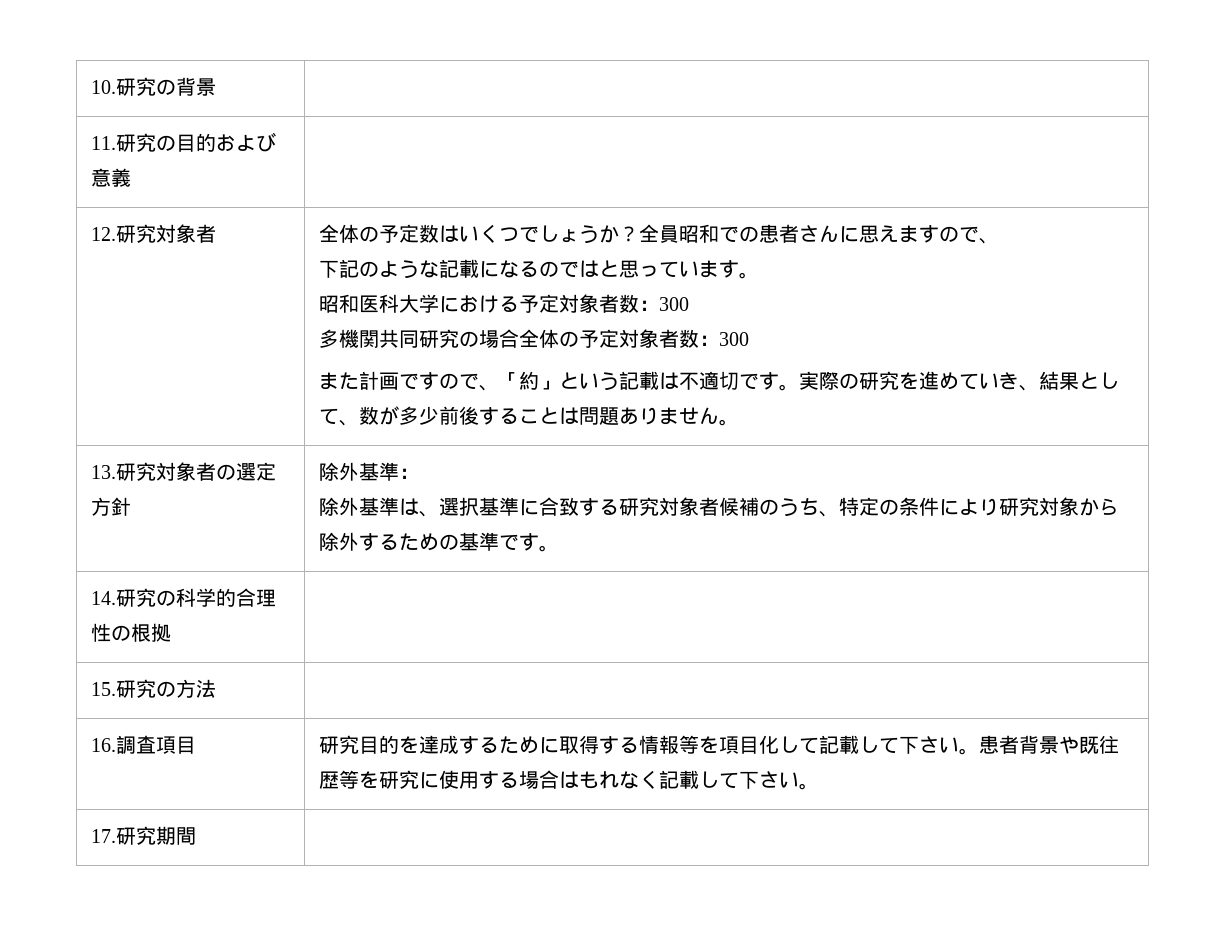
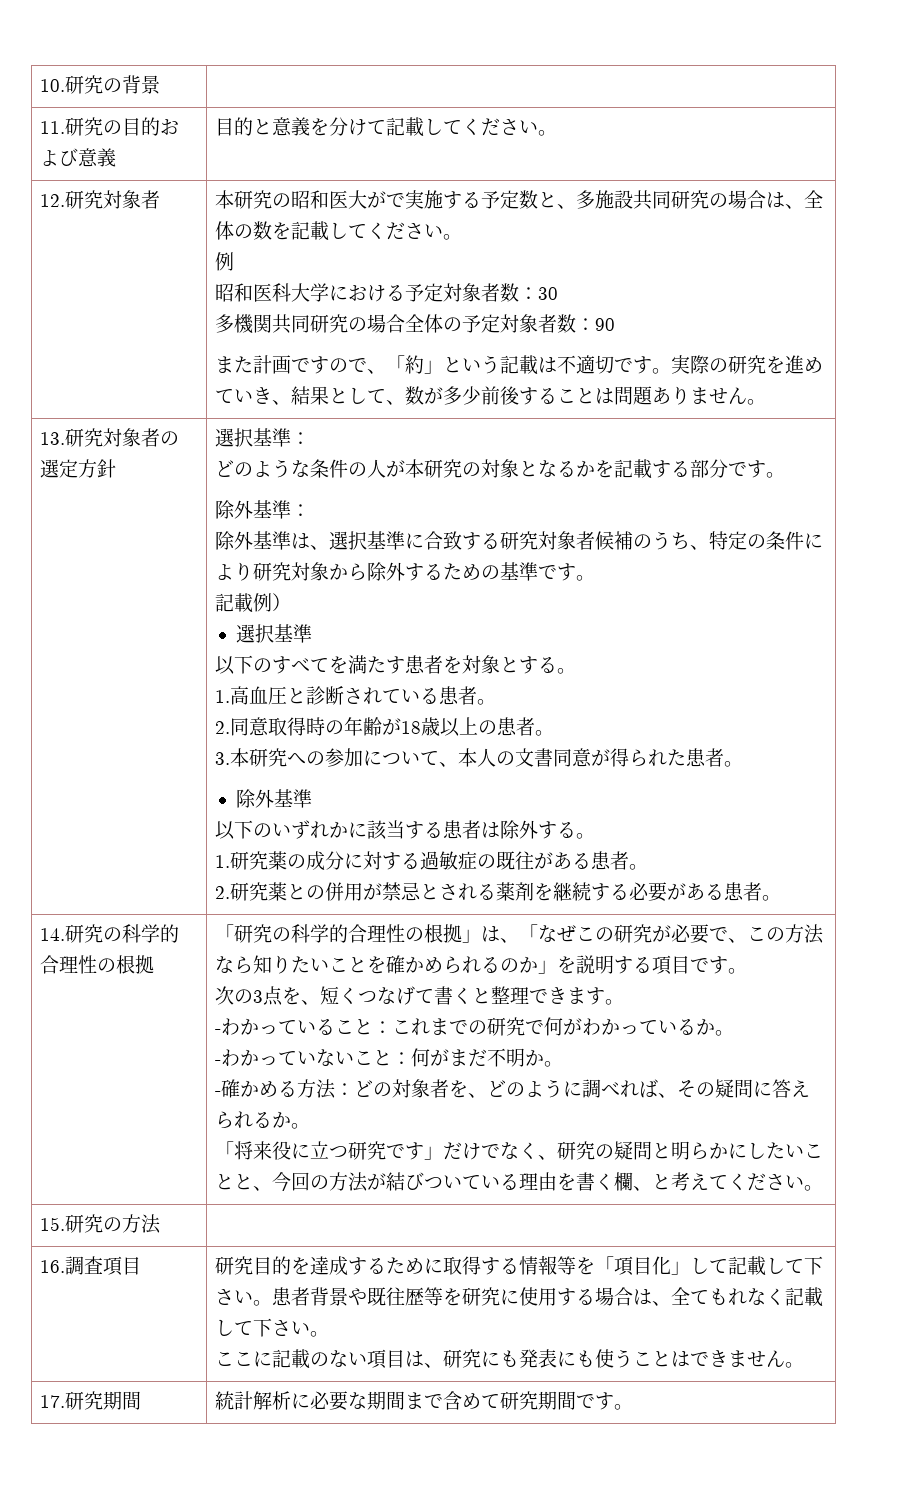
[90,224,216,243] [318,224,999,244] [318,259,759,279] // 12.研究対象者 | 全体の予定数はいくつでしょうか？全員昭和での患者さんに思えますので、 // 下記のような記載になるのではと思っています。 -> [215,117,558,137] [40,190,161,209] [215,190,824,210] [215,221,463,241] [215,252,235,271] 目的と意義を分けて記載してください。 // 12.研究対象者 | 本研究の昭和医大がで実施する予定数と、多施設共同研究の場合は、全体の数を記載してください。 // 例
[658,297,689,311] 300 -> [538,287,559,300] 30
[718,332,749,346] 300 -> [595,318,616,331] 90
(131, 506) none -> [215,428,311,447] [215,459,786,479] 選択基準： // どのような条件の人が本研究の対象となるかを記載する部分です。 //
(559, 548) none -> [215,593,292,613] [235,624,312,643] [215,655,577,675] [215,686,497,705] [215,717,555,737] [215,748,744,767] [235,789,312,808] [215,820,596,840] [215,851,649,871] [215,882,782,902] // 記載例） // 選択基準 // 以下のすべてを満たす患者を対象とする。 // 1.高血圧と診断されている患者。 // 2.同意取得時の年齢が18歳以上の患者。 // 3.本研究への参加について、本人の文書同意が得られた患者。 // 除外基準 // 以下のいずれかに該当する患者は除外する。 // 1.研究薬の成分に対する過敏症の既往がある患者。 // 2.研究薬との併用が禁忌とされる薬剤を継続する必要がある患者。
(171, 632) none -> [215,924,825,944] [215,955,748,975] [215,986,625,1006] [215,1017,735,1036] [215,1048,564,1067] [215,1079,811,1099] [215,1111,311,1129] [215,1141,824,1160] [215,1172,824,1192] 「研究の科学的合理性の根拠」は、「なぜこの研究が必要で、この方法なら知りたいことを確かめられるのか」を説明する項目です。 // 次の3点を、短くつなげて書くと整理できます。 // -わかっていること：これまでの研究で何がわかっているか。 // -わかっていないこと：何がまだ不明か。 // -確かめる方法：どの対象者を、どのように調べれば、その疑問に答えられるか。 // 「将来役に立つ研究です」だけでなく、研究の疑問と明らかにしたいことと、今回の方法が結びついている理由を書く欄、と考えてください。
[718,735,779,754] 項目化 -> [595,1256,691,1276] 「項目化」
(579, 780) none -> [652,1287,710,1306] 、全て
[90,826,196,845] // 17.研究期間 | -> [215,1349,805,1369] [40,1391,142,1410] [215,1391,634,1411] // ここに記載のない項目は、研究にも発表にも使うことはできません。 // 17.研究期間 | 統計解析に必要な期間まで含めて研究期間です。

